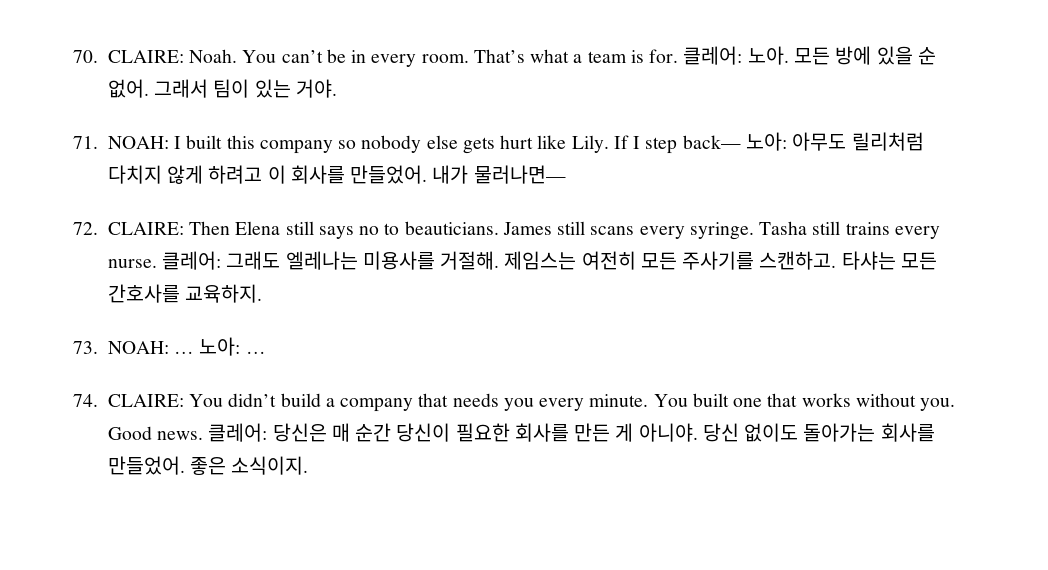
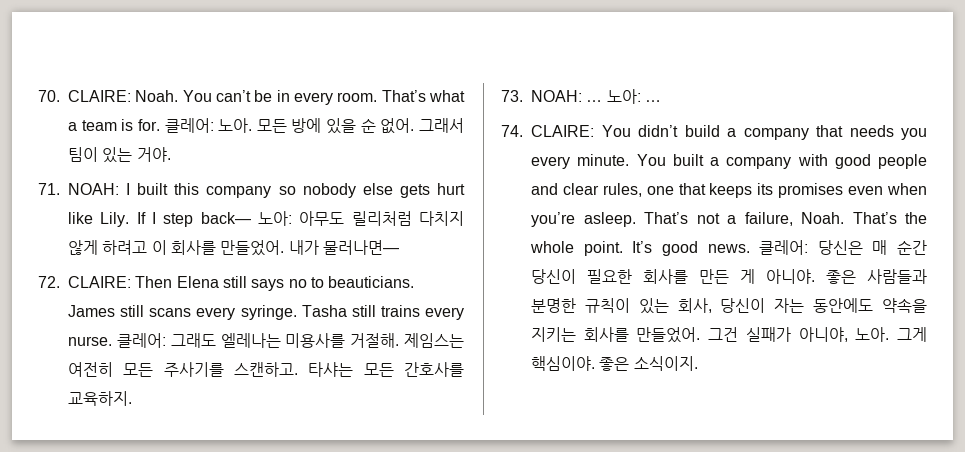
[733,393,956,411] [107,426,152,440] one that works without you. Good -> [710,154,927,169] [531,183,927,198] [531,212,927,227] [530,241,698,256] a company with good people and clear rules, one that keeps its promises even when you’re asleep. That’s not a failure, Noah. That’s the whole point. It’s good
[702,423,935,442] [107,456,185,475] 당신 없이도 돌아가는 회사를 만들었어. -> [826,269,927,284] [531,298,927,314] [531,327,927,343] [531,356,595,371] 좋은 사람들과 분명한 규칙이 있는 회사, 당신이 자는 동안에도 약속을 지키는 회사를 만들었어. 그건 실패가 아니야, 노아. 그게 핵심이야.

